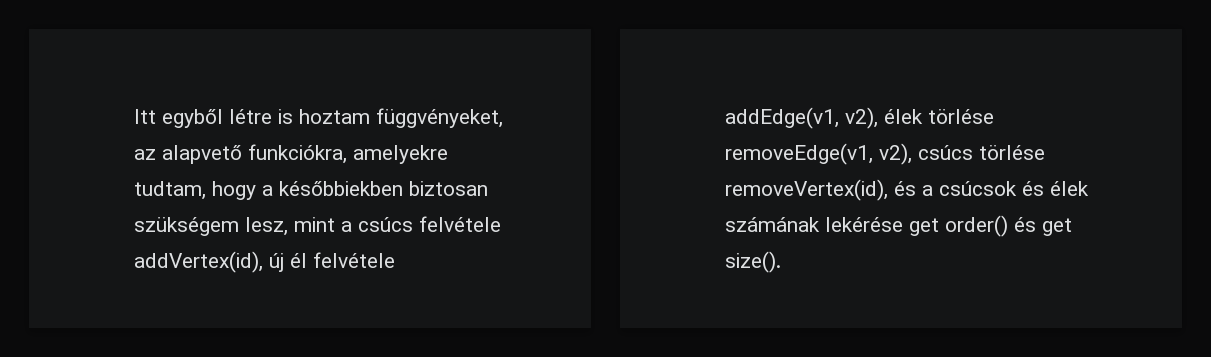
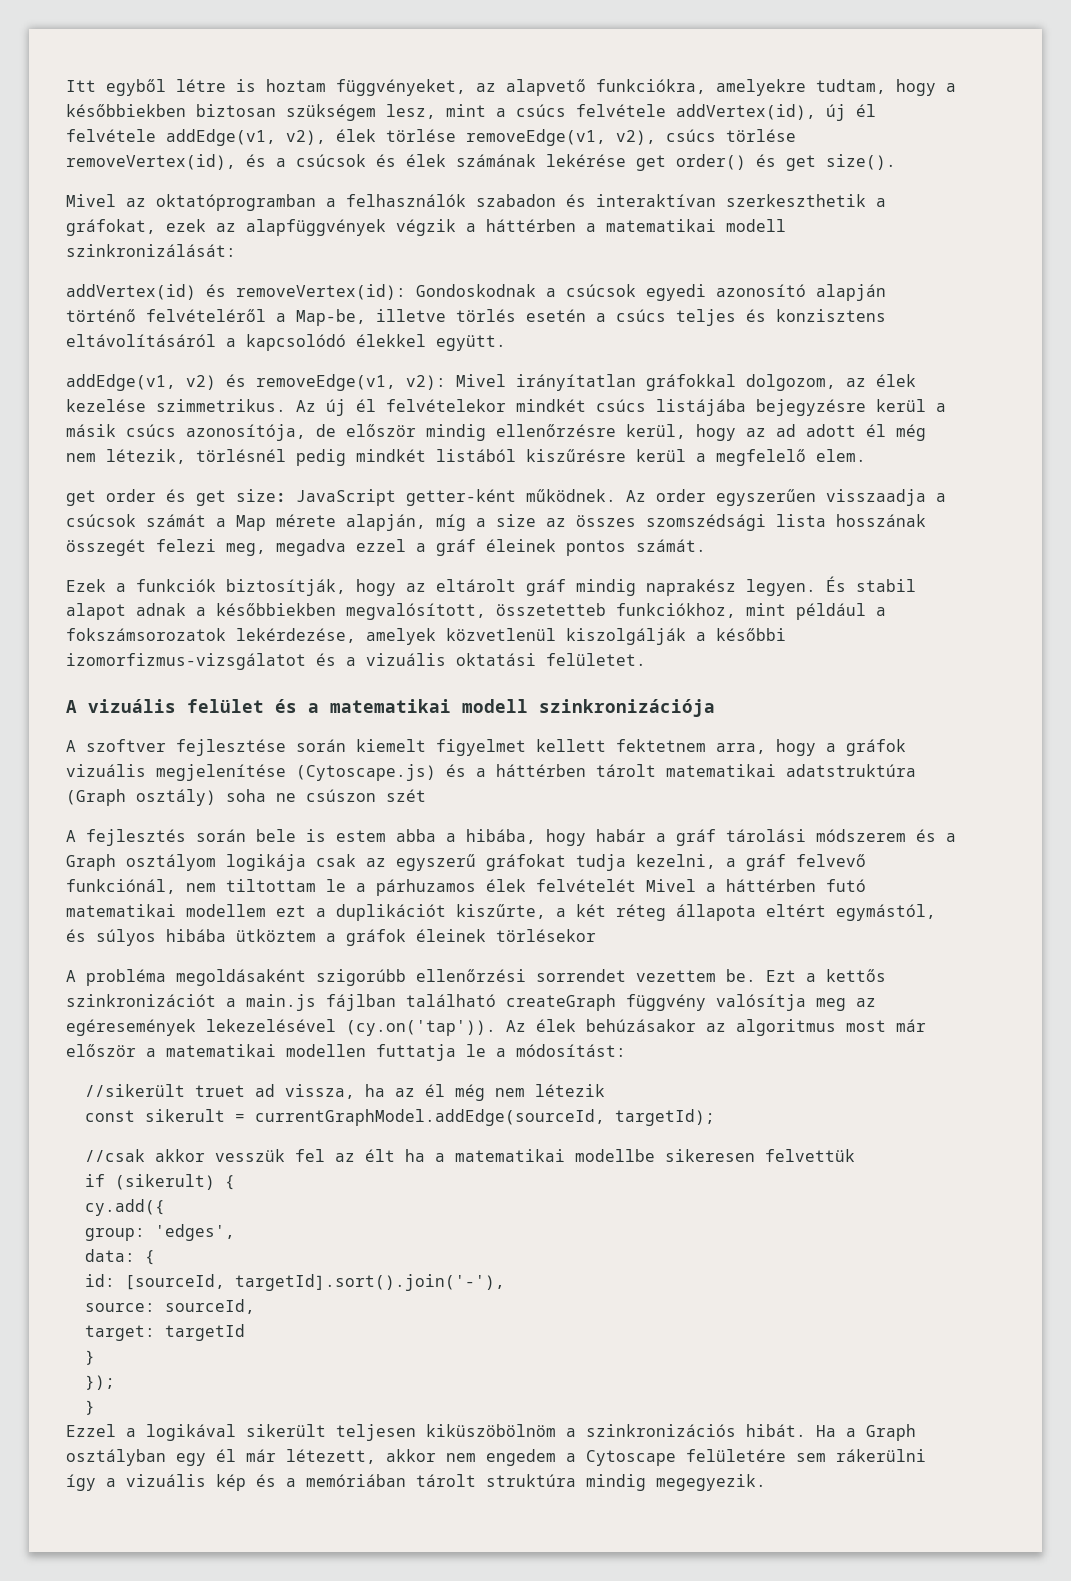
(781, 262) none -> [66,194,886,211] [66,219,786,236] [66,244,236,257] [66,284,886,301] [66,309,886,326] [66,334,506,351] [66,374,916,391] [66,399,946,416] [66,424,926,441] [66,449,866,466] [66,489,946,506] [66,514,926,531] [66,539,706,556] [66,576,916,596] [66,603,886,620] [66,628,786,645] [66,653,646,670] [66,699,715,717] [66,739,906,756] [66,764,916,781] [66,789,426,806] [66,829,956,846] [66,854,866,871] [66,879,866,896] [66,904,936,921] [66,929,596,946] [66,969,886,986] [66,994,876,1011] [66,1019,926,1036] [66,1044,626,1061] [84,1084,605,1101] [84,1109,715,1126] [84,1149,855,1162] [84,1174,235,1190] [84,1199,165,1216] [84,1224,235,1241] [84,1249,155,1265] [84,1274,505,1291] [84,1299,255,1314] [84,1324,245,1341] [84,1350,95,1365] [84,1375,115,1390] [84,1400,95,1415] [66,1424,916,1441] [66,1449,926,1466] [66,1474,766,1491] // Mivel az oktatóprogramban a felhasználók szabadon és interaktívan szerkeszthetik a gráfokat, ezek az alapfüggvények végzik a háttérben a matematikai modell szinkronizálását: // addVertex(id) és removeVertex(id): Gondoskodnak a csúcsok egyedi azonosító alapján történő felvételéről a Map-be, illetve törlés esetén a csúcs teljes és konzisztens eltávolításáról a kapcsolódó élekkel együtt. // addEdge(v1, v2) és removeEdge(v1, v2): Mivel irányítatlan gráfokkal dolgozom, az élek kezelése szimmetrikus. Az új él felvételekor mindkét csúcs listájába bejegyzésre kerül a másik csúcs azonosítója, de először mindig ellenőrzésre kerül, hogy az ad adott él még nem létezik, törlésnél pedig mindkét listából kiszűrésre kerül a megfelelő elem. // get order és get size: JavaScript getter-ként működnek. Az order egyszerűen visszaadja a csúcsok számát a Map mérete alapján, míg a size az összes szomszédsági lista hosszának összegét felezi meg, megadva ezzel a gráf éleinek pontos számát. // Ezek a funkciók biztosítják, hogy az eltárolt gráf mindig naprakész legyen. És stabil alapot adnak a későbbiekben megvalósított, összetetteb funkciókhoz, mint például a fokszámsorozatok lekérdezése, amelyek közvetlenül kiszolgálják a későbbi izomorfizmus-vizsgálatot és a vizuális oktatási felületet. // A vizuális felület és a matematikai modell szinkronizációja // A szoftver fejlesztése során kiemelt figyelmet kellett fektetnem arra, hogy a gráfok vizuális megjelenítése (Cytoscape.js) és a háttérben tárolt matematikai adatstruktúra (Graph osztály) soha ne csúszon szét // A fejlesztés során bele is estem abba a hibába, hogy habár a gráf tárolási módszerem és a Graph osztályom logikája csak az egyszerű gráfokat tudja kezelni, a gráf felvevő funkciónál, nem tiltottam le a párhuzamos élek felvételét Mivel a háttérben futó matematikai modellem ezt a duplikációt kiszűrte, a két réteg állapota eltért egymástól, és súlyos hibába ütköztem a gráfok éleinek törlésekor // A probléma megoldásaként szigorúbb ellenőrzési sorrendet vezettem be. Ezt a kettős szinkronizációt a main.js fájlban található createGraph függvény valósítja meg az egéresemények lekezelésével (cy.on('tap')). Az élek behúzásakor az algoritmus most már először a matematikai modellen futtatja le a módosítást: // //sikerült truet ad vissza, ha az él még nem létezik // const sikerult = currentGraphModel.addEdge(sourceId, targetId); // //csak akkor vesszük fel az élt ha a matematikai modellbe sikeresen felvettük // if (sikerult) { // cy.add({ // group: 'edges', // data: { // id: [sourceId, targetId].sort().join('-'), // source: sourceId, // target: targetId // } // }); // } // Ezzel a logikával sikerült teljesen kiküszöbölnöm a szinkronizációs hibát. Ha a Graph osztályban egy él már létezett, akkor nem engedem a Cytoscape felületére sem rákerülni így a vizuális kép és a memóriában tárolt struktúra mindig megegyezik.

